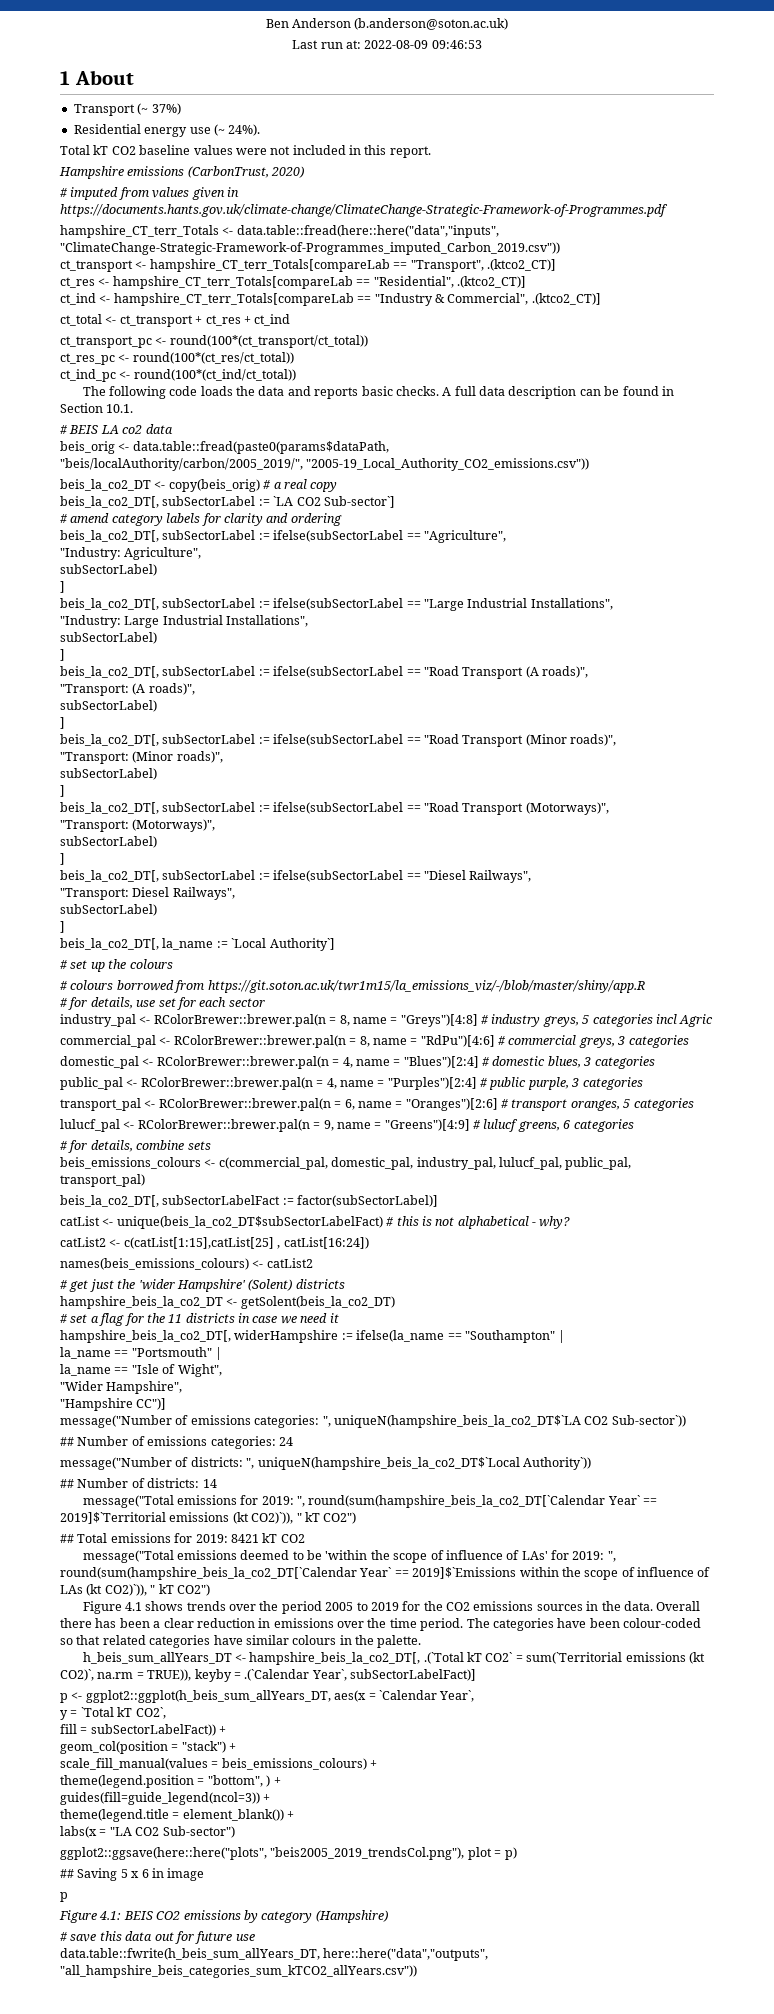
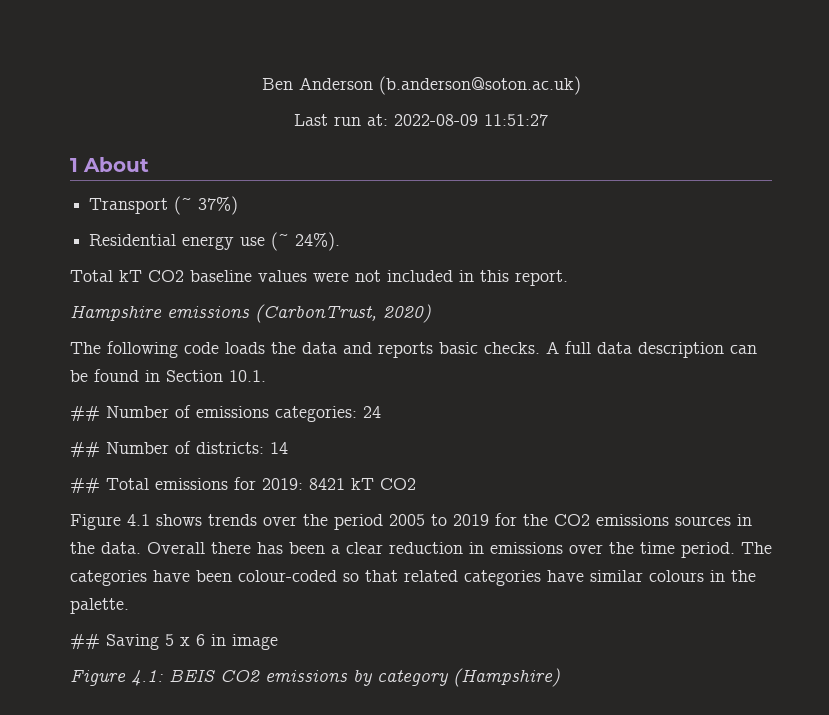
[431,40,482,49] 09:46:53 -> [484,114,548,126] 11:51:27
[60,187,239,200] [60,204,668,217] [60,225,499,238] [60,242,560,255] [60,259,556,272] [60,276,526,289] [60,293,601,306] [60,314,291,327] [60,335,368,348] [60,352,294,365] [60,369,296,382] // # imputed from values given in https://documents.hants.gov.uk/climate-change/ClimateChange-Strategic-Framework-of-Programmes.pdf // hampshire_CT_terr_Totals <- data.table::fread(here::here("data","inputs", "ClimateChange-Strategic-Framework-of-Programmes_imputed_Carbon_2019.csv")) // ct_transport <- hampshire_CT_terr_Totals[compareLab == "Transport", .(ktco2_CT)] // ct_res <- hampshire_CT_terr_Totals[compareLab == "Residential", .(ktco2_CT)] // ct_ind <- hampshire_CT_terr_Totals[compareLab == "Industry & Commercial", .(ktco2_CT)] // ct_total <- ct_transport + ct_res + ct_ind // ct_transport_pc <- round(100*(ct_transport/ct_total)) // ct_res_pc <- round(100*(ct_res/ct_total)) // ct_ind_pc <- round(100*(ct_ind/ct_total)) -> (431, 313) none
[60,424,173,434] [60,441,389,454] [60,458,590,471] [60,479,338,492] [60,496,395,508] [60,513,342,526] [60,530,506,543] [60,547,202,560] [60,564,157,576] [60,581,65,593] [60,598,613,611] [60,615,309,628] [60,632,157,644] [60,649,65,661] [60,666,588,679] [60,683,195,696] [60,700,157,712] [60,717,65,729] [60,734,616,747] [60,751,223,764] [60,768,157,780] [60,785,65,797] [60,802,609,815] [60,819,216,832] [60,836,157,848] [60,853,65,865] [60,870,532,883] [60,887,235,900] [60,904,157,916] [60,921,65,933] [60,938,335,951] [60,959,173,972] [60,980,645,993] [60,997,265,1010] [60,1014,714,1027] [60,1035,689,1048] [60,1056,655,1069] [60,1077,643,1090] [60,1098,694,1111] [60,1119,634,1132] [60,1140,211,1153] [60,1157,632,1170] [60,1174,145,1187] [60,1195,439,1207] [60,1216,571,1229] [60,1237,369,1249] [60,1258,313,1270] [60,1279,345,1292] [60,1296,395,1309] [60,1313,339,1326] [60,1330,566,1343] [60,1347,223,1360] [60,1364,222,1377] [60,1381,183,1394] [60,1398,167,1411] [60,1415,686,1428] // # BEIS LA co2 data // beis_orig <- data.table::fread(paste0(params$dataPath, // "beis/localAuthority/carbon/2005_2019/", "2005-19_Local_Authority_CO2_emissions.csv")) // beis_la_co2_DT <- copy(beis_orig) # a real copy // beis_la_co2_DT[, subSectorLabel := `LA CO2 Sub-sector`] // # amend category labels for clarity and ordering // beis_la_co2_DT[, subSectorLabel := ifelse(subSectorLabel == "Agriculture", // "Industry: Agriculture", // subSectorLabel) // ] // beis_la_co2_DT[, subSectorLabel := ifelse(subSectorLabel == "Large Industrial Installations", // "Industry: Large Industrial Installations", // subSectorLabel) // ] // beis_la_co2_DT[, subSectorLabel := ifelse(subSectorLabel == "Road Transport (A roads)", // "Transport: (A roads)", // subSectorLabel) // ] // beis_la_co2_DT[, subSectorLabel := ifelse(subSectorLabel == "Road Transport (Minor roads)", // "Transport: (Minor roads)", // subSectorLabel) // ] // beis_la_co2_DT[, subSectorLabel := ifelse(subSectorLabel == "Road Transport (Motorways)", // "Transport: (Motorways)", // subSectorLabel) // ] // beis_la_co2_DT[, subSectorLabel := ifelse(subSectorLabel == "Diesel Railways", // "Transport: Diesel Railways", // subSectorLabel) // ] // beis_la_co2_DT[, la_name := `Local Authority`] // # set up the colours // # colours borrowed from https://git.soton.ac.uk/twr1m15/la_emissions_viz/-/blob/master/shiny/app.R // # for details, use set for each sector // industry_pal <- RColorBrewer::brewer.pal(n = 8, name = "Greys")[4:8] # industry greys, 5 categories incl Agric // commercial_pal <- RColorBrewer::brewer.pal(n = 8, name = "RdPu")[4:6] # commercial greys, 3 categories // domestic_pal <- RColorBrewer::brewer.pal(n = 4, name = "Blues")[2:4] # domestic blues, 3 categories // public_pal <- RColorBrewer::brewer.pal(n = 4, name = "Purples")[2:4] # public purple, 3 categories // transport_pal <- RColorBrewer::brewer.pal(n = 6, name = "Oranges")[2:6] # transport oranges, 5 categories // lulucf_pal <- RColorBrewer::brewer.pal(n = 9, name = "Greens")[4:9] # lulucf greens, 6 categories // # for details, combine sets // beis_emissions_colours <- c(commercial_pal, domestic_pal, industry_pal, lulucf_pal, public_pal, transport_pal) // beis_la_co2_DT[, subSectorLabelFact := factor(subSectorLabel)] // catList <- unique(beis_la_co2_DT$subSectorLabelFact) # this is not alphabetical - why? // catList2 <- c(catList[1:15],catList[25] , catList[16:24]) // names(beis_emissions_colours) <- catList2 // # get just the 'wider Hampshire' (Solent) districts // hampshire_beis_la_co2_DT <- getSolent(beis_la_co2_DT) // # set a flag for the 11 districts in case we need it // hampshire_beis_la_co2_DT[, widerHampshire := ifelse(la_name == "Southampton" | // la_name == "Portsmouth" | // la_name == "Isle of Wight", // "Wider Hampshire", // "Hampshire CC")] // message("Number of emissions categories: ", uniqueN(hampshire_beis_la_co2_DT$`LA CO2 Sub-sector`)) -> (266, 376) none
[60,1457,591,1470] // message("Number of districts: ", uniqueN(hampshire_beis_la_co2_DT$`Local Authority`)) -> (381, 412) none
[82,1495,658,1508] [60,1512,357,1524] // message("Total emissions for 2019: ", round(sum(hampshire_beis_la_co2_DT[`Calendar Year` == 2019]$`Territorial emissions (kt CO2)`)), " kT CO2") -> (288, 448) none
[82,1550,616,1563] [60,1567,711,1580] [60,1584,210,1596] // message("Total emissions deemed to be 'within the scope of influence of LAs' for 2019: ", round(sum(hampshire_beis_la_co2_DT[`Calendar Year` == 2019]$`Emissions within the scope of influence of LAs (kt CO2)`)), " kT CO2") -> (416, 484) none
[82,1652,705,1665] [60,1669,476,1682] [60,1690,475,1703] [60,1707,166,1720] [60,1724,227,1736] [60,1741,237,1754] [60,1758,378,1770] [60,1775,281,1788] [60,1792,271,1805] [60,1809,295,1822] [60,1826,235,1838] [60,1847,517,1860] // h_beis_sum_allYears_DT <- hampshire_beis_la_co2_DT[, .(`Total kT CO2` = sum(`Territorial emissions (kt CO2)`, na.rm = TRUE)), keyby = .(`Calendar Year`, subSectorLabelFact)] // p <- ggplot2::ggplot(h_beis_sum_allYears_DT, aes(x = `Calendar Year`, // y = `Total kT CO2`, // fill = subSectorLabelFact)) + // geom_col(position = "stack") + // scale_fill_manual(values = beis_emissions_colours) + // theme(legend.position = "bottom", ) + // guides(fill=guide_legend(ncol=3)) + // theme(legend.title = element_blank()) + // labs(x = "LA CO2 Sub-sector") // ggplot2::ggsave(here::here("plots", "beis2005_2019_trendsCol.png"), plot = p) -> (129, 606) none
[60,1892,68,1902] // p -> (278, 642) none
[60,1931,255,1944] [60,1948,489,1961] [60,1965,417,1978] // # save this data out for future use // data.table::fwrite(h_beis_sum_allYears_DT, here::here("data","outputs", "all_hampshire_beis_categories_sum_kTCO2_allYears.csv")) -> (560, 677) none

